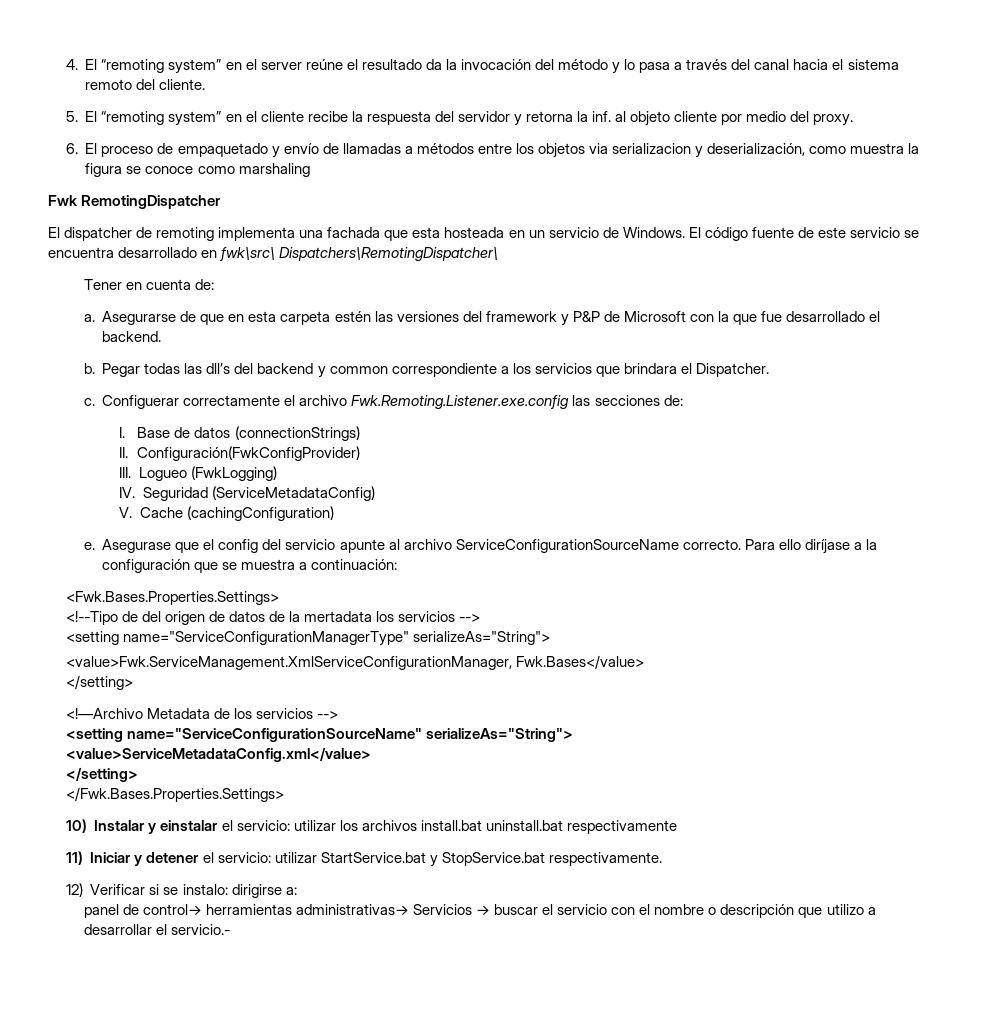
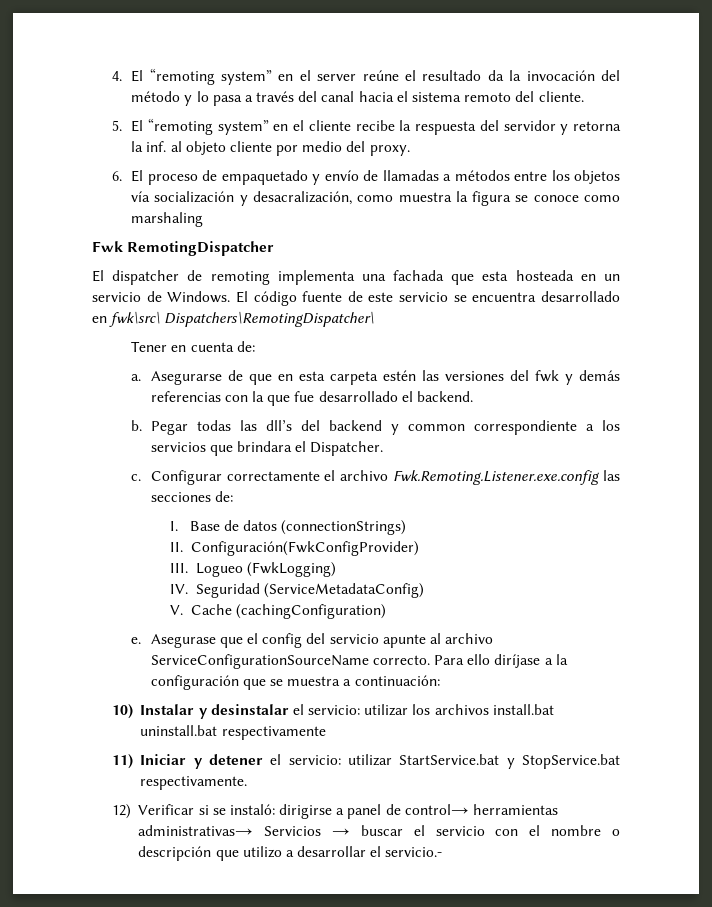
[589,143,806,158] via serializacion y deserialización, -> [131,191,353,206] vía socialización y desacralización,
[485,311,686,326] framework y P&P de Microsoft -> [534,370,620,385] [150,391,221,402] fwk y demás referencias
[102,395,180,409] Configuerar -> [150,470,222,485] Configurar
[65,591,279,605] [65,611,481,625] [65,631,550,646] [65,655,644,670] [65,675,133,690] [65,708,339,719] [65,728,573,742] [65,747,371,762] [65,767,138,782] [65,787,284,802] // <Fwk.Bases.Properties.Settings> // <!--Tipo de del origen de datos de la mertadata los servicios --> // <setting name="ServiceConfigurationManagerType" serializeAs="String"> // <value>Fwk.ServiceManagement.XmlServiceConfigurationManager, Fwk.Bases</value> // </setting> // <!—Archivo Metadata de los servicios --> // <setting name="ServiceConfigurationSourceName" serializeAs="String"> // <value>ServiceMetadataConfig.xml</value> // </setting> // </Fwk.Bases.Properties.Settings> -> (440, 680) none
[160,820,219,831] einstalar -> [210,704,289,715] desinstalar
[182,884,297,898] instalo: dirigirse a: // -> [229,804,345,819] instaló: dirigirse a

